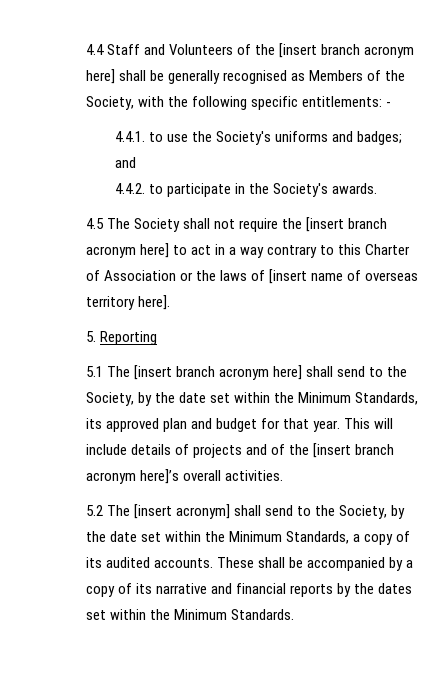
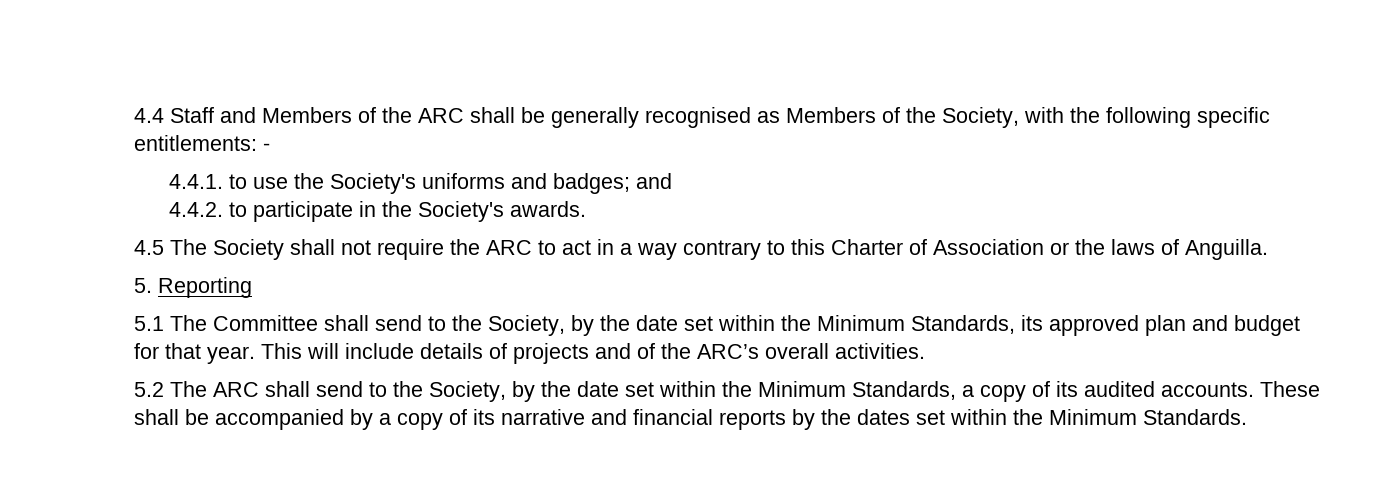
[169,43,415,58] [85,69,115,84] Volunteers of the [insert branch acronym here] -> [261,107,464,123] Members of the ARC
[306,217,388,232] [85,243,170,258] [insert branch acronym here] -> [485,240,532,255] ARC
[269,269,419,284] [85,295,171,310] [insert name of overseas territory here]. -> [1184,239,1268,260] Anguilla.
[134,365,303,380] [insert branch acronym here] -> [212,315,318,331] Committee
[313,443,395,458] [85,469,180,484] [insert branch acronym here]’s -> [696,344,759,359] ARC’s
[134,504,231,519] [insert acronym] -> [212,382,259,397] ARC

